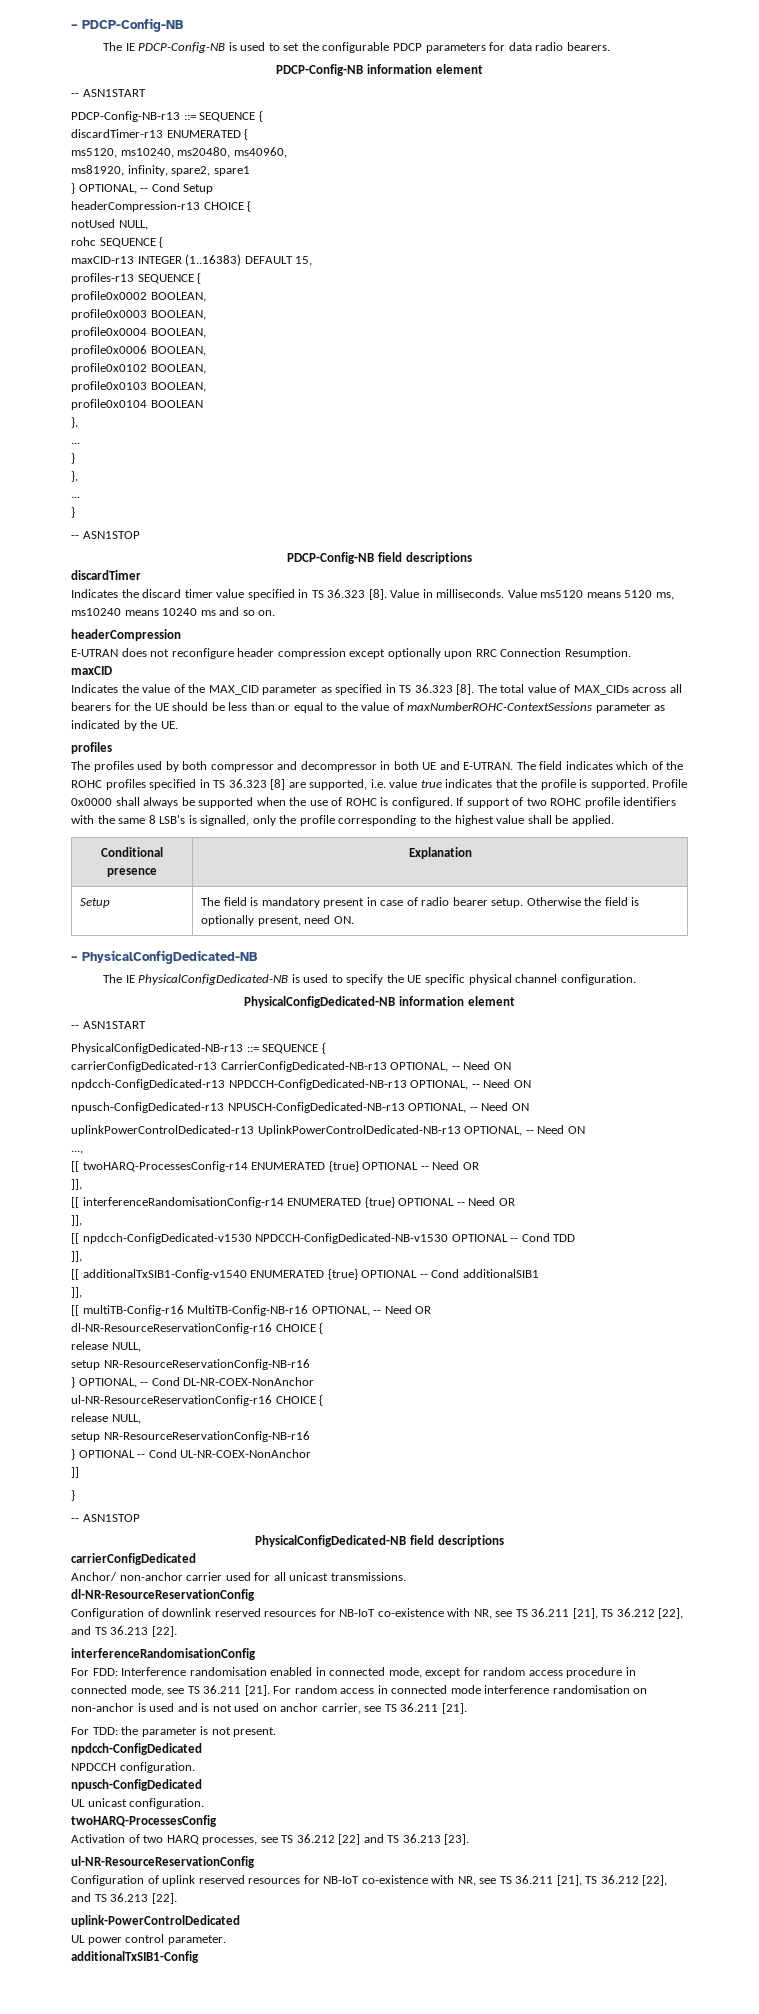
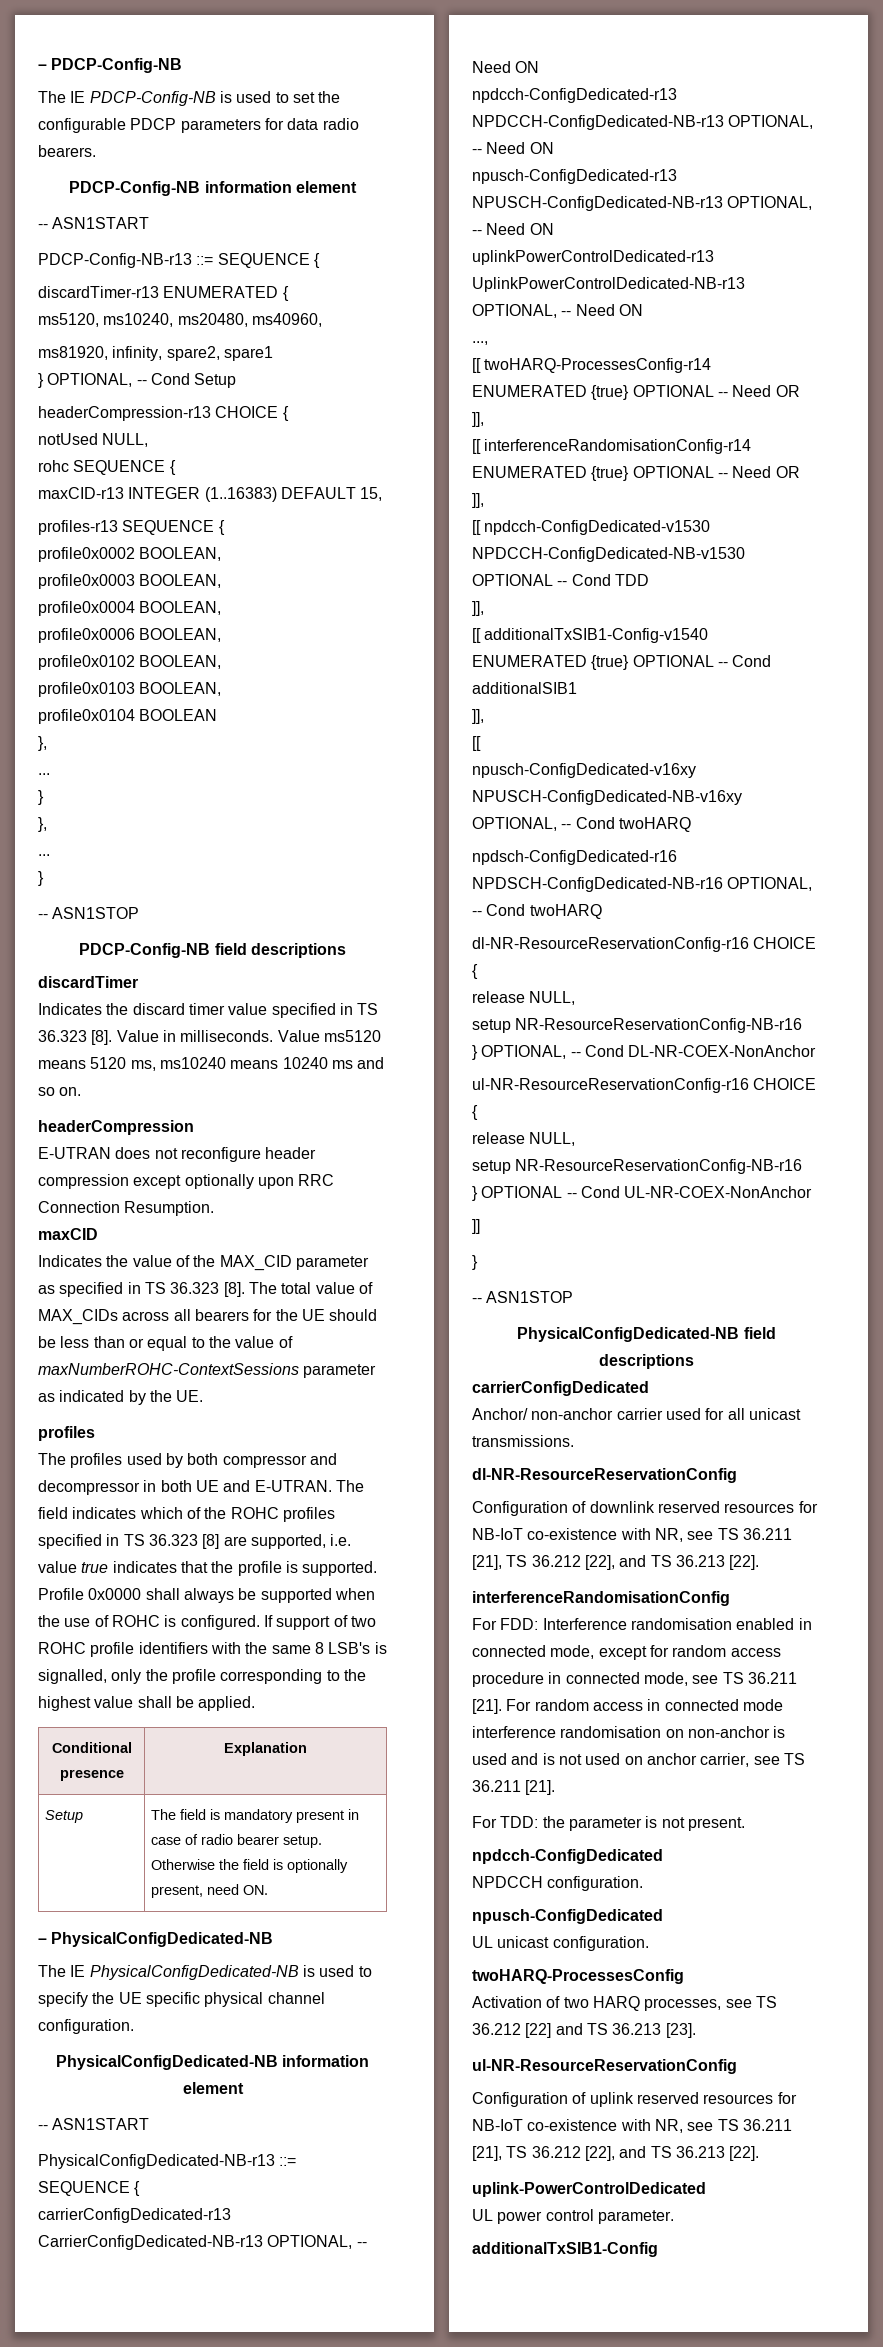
[82,1305,432,1316] multiTB-Config-r16 MultiTB-Config-NB-r16 OPTIONAL, -- Need OR -> [472,763,696,778] [472,790,742,805] [472,817,691,832] [472,850,677,865] [472,877,813,892] [472,904,602,919] // npusch-ConfigDedicated-v16xy NPUSCH-ConfigDedicated-NB-v16xy OPTIONAL, -- Cond twoHARQ // npdsch-ConfigDedicated-r16 NPDSCH-ConfigDedicated-NB-r16 OPTIONAL, -- Cond twoHARQ

